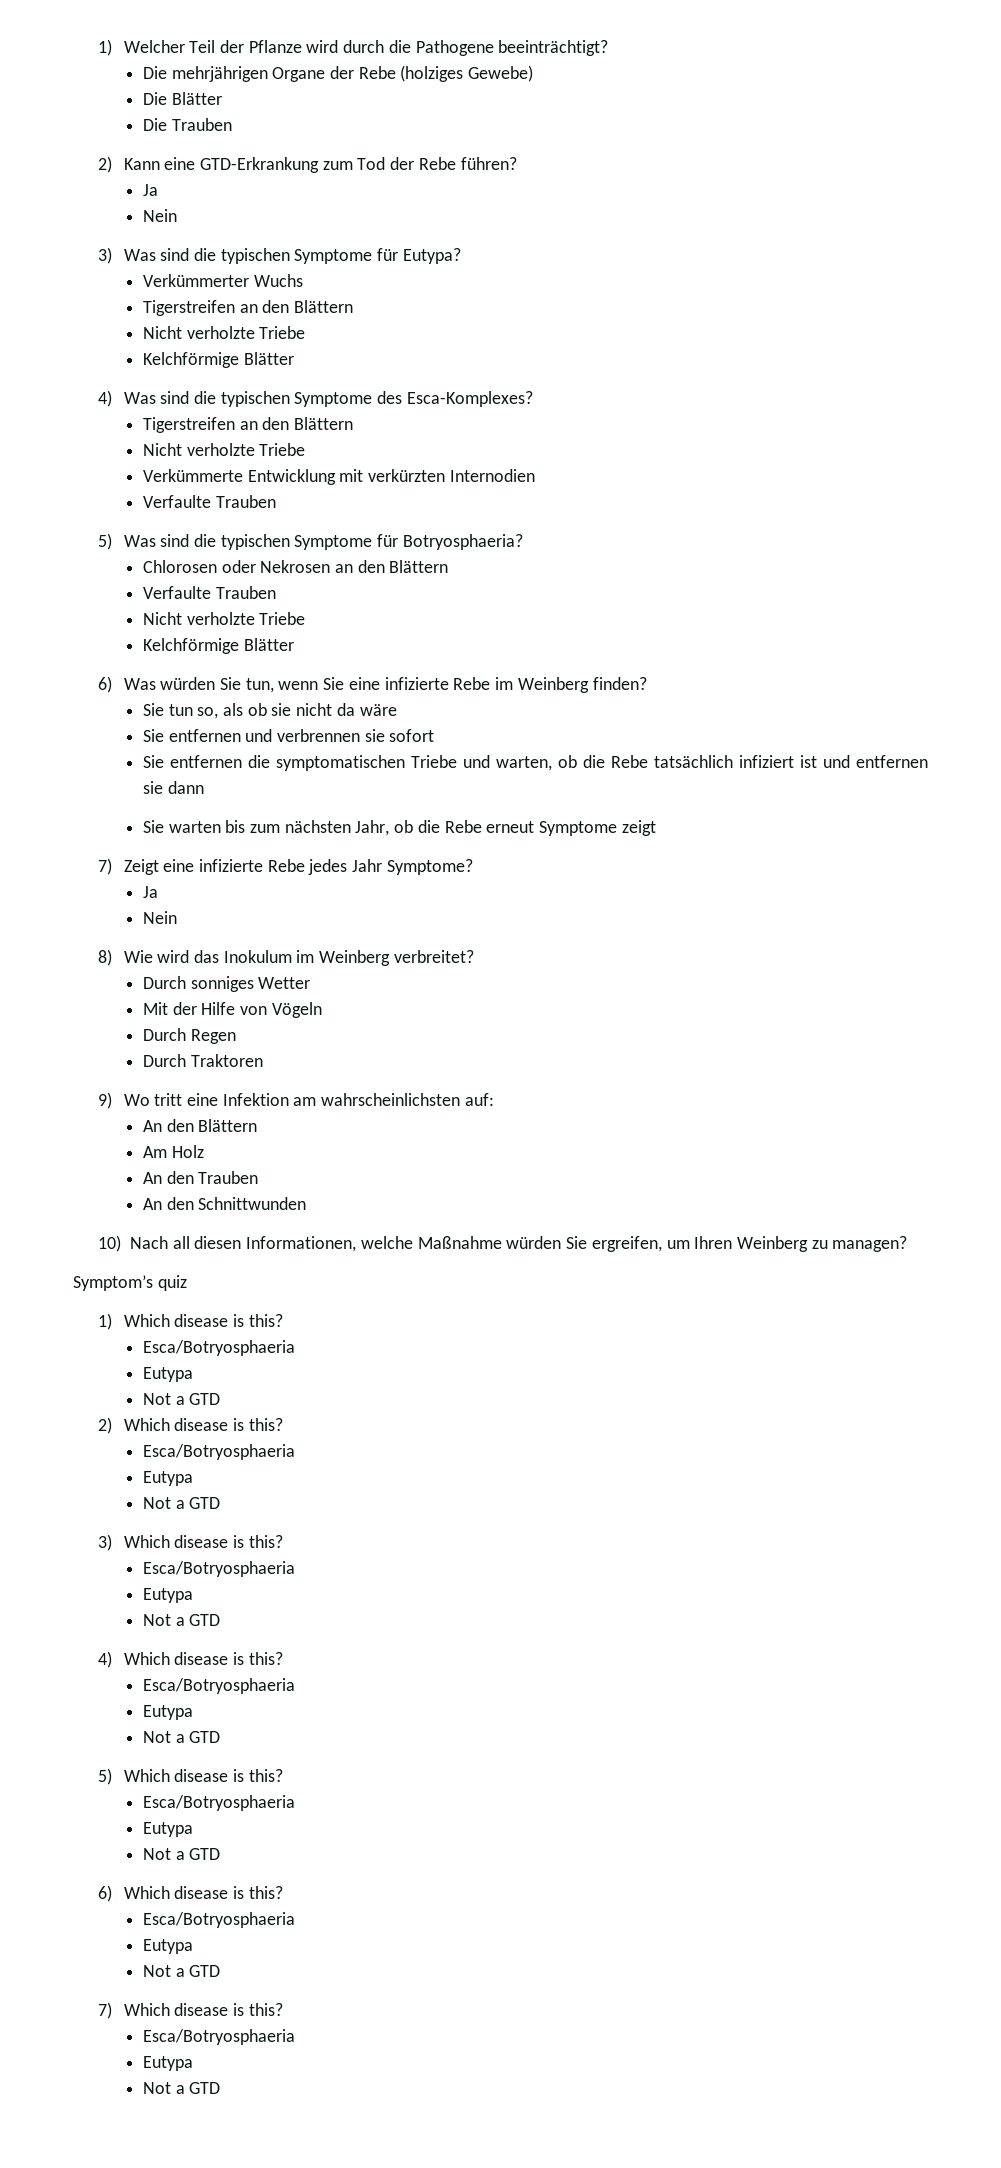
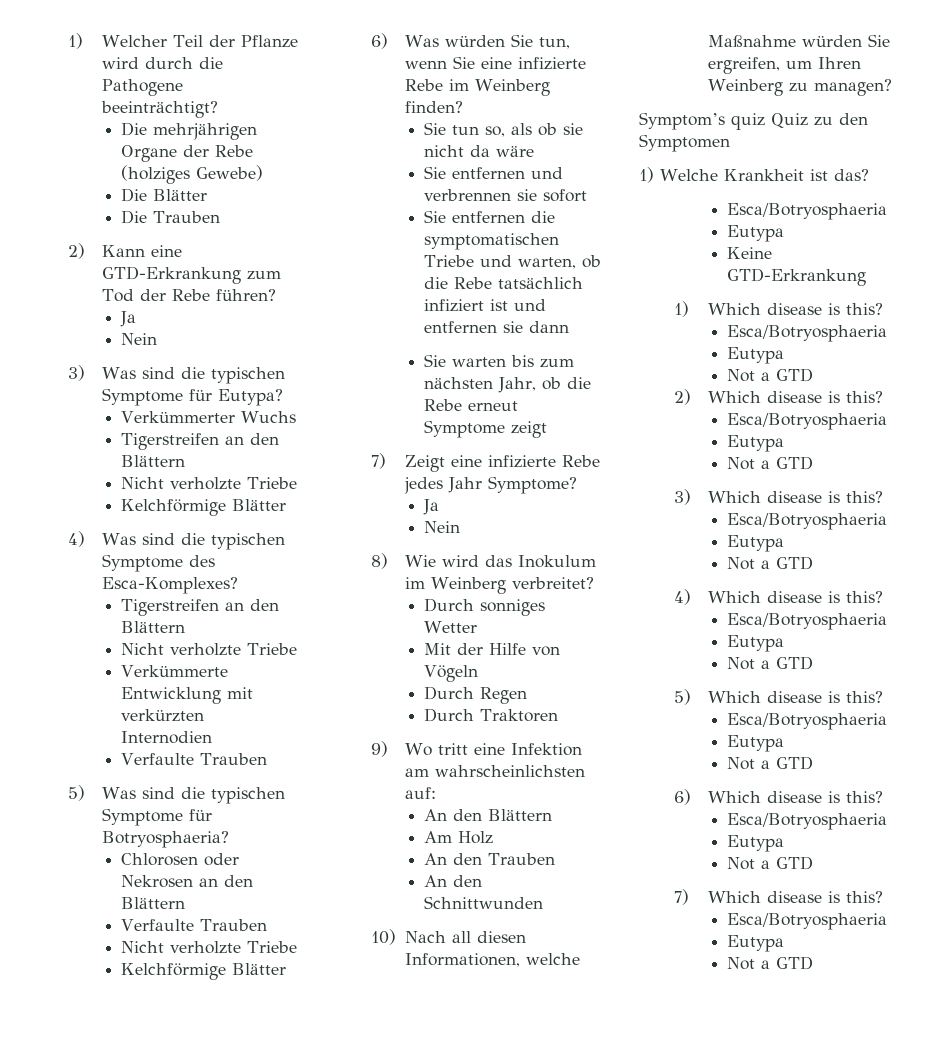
(187, 1283) none -> [771,113,868,128] [639,134,730,152] [639,167,869,183] [727,203,888,220] [727,225,785,242] [727,247,773,259] [727,268,867,286] Quiz zu den Symptomen // 1) Welche Krankheit ist das? // Esca/Botryosphaeria // Eutypa // Keine GTD-Erkrankung

